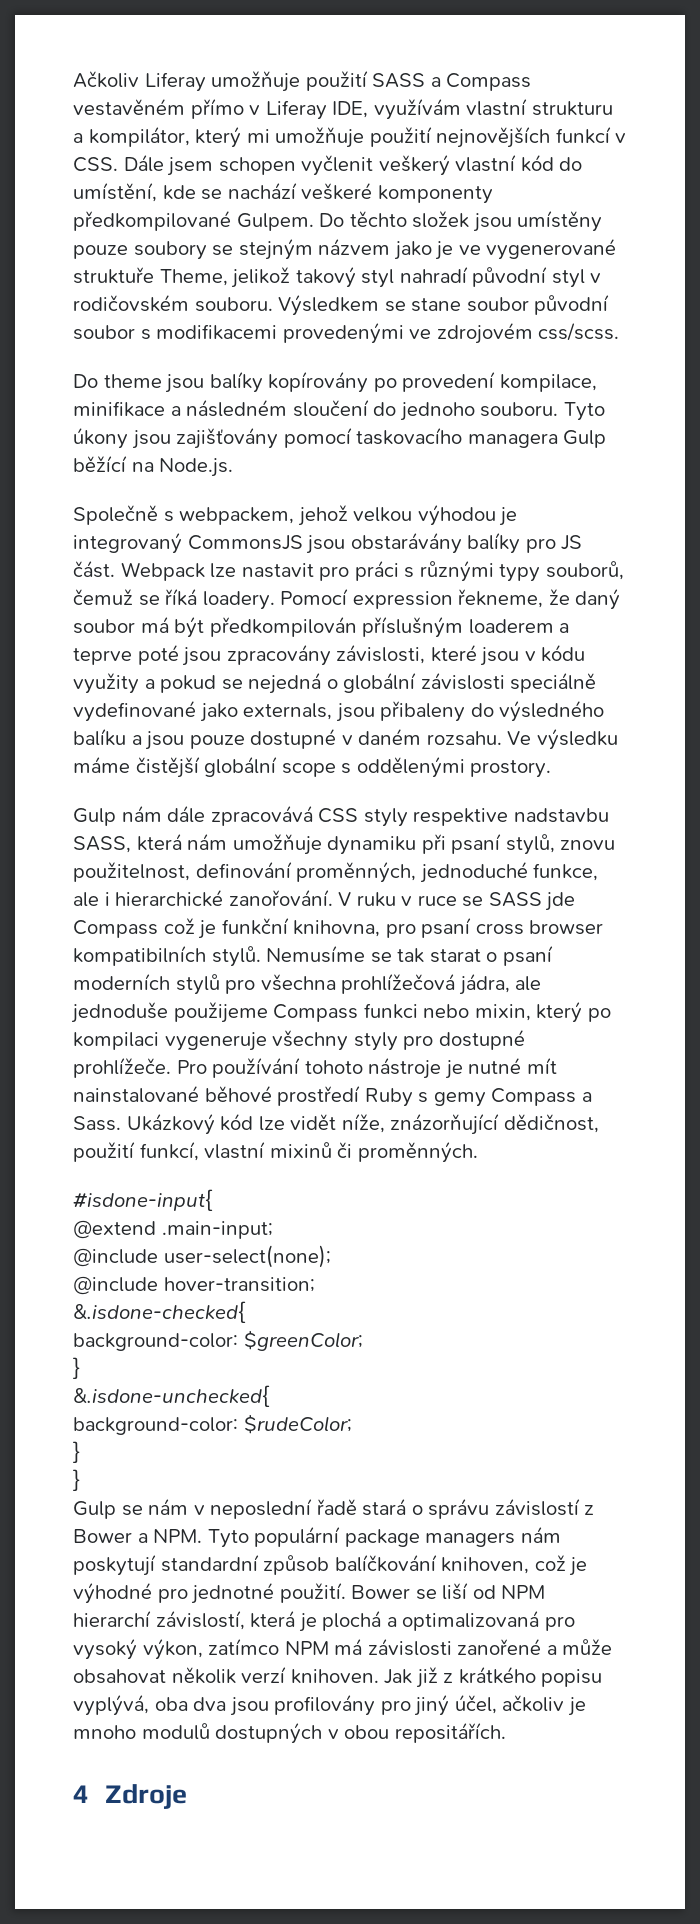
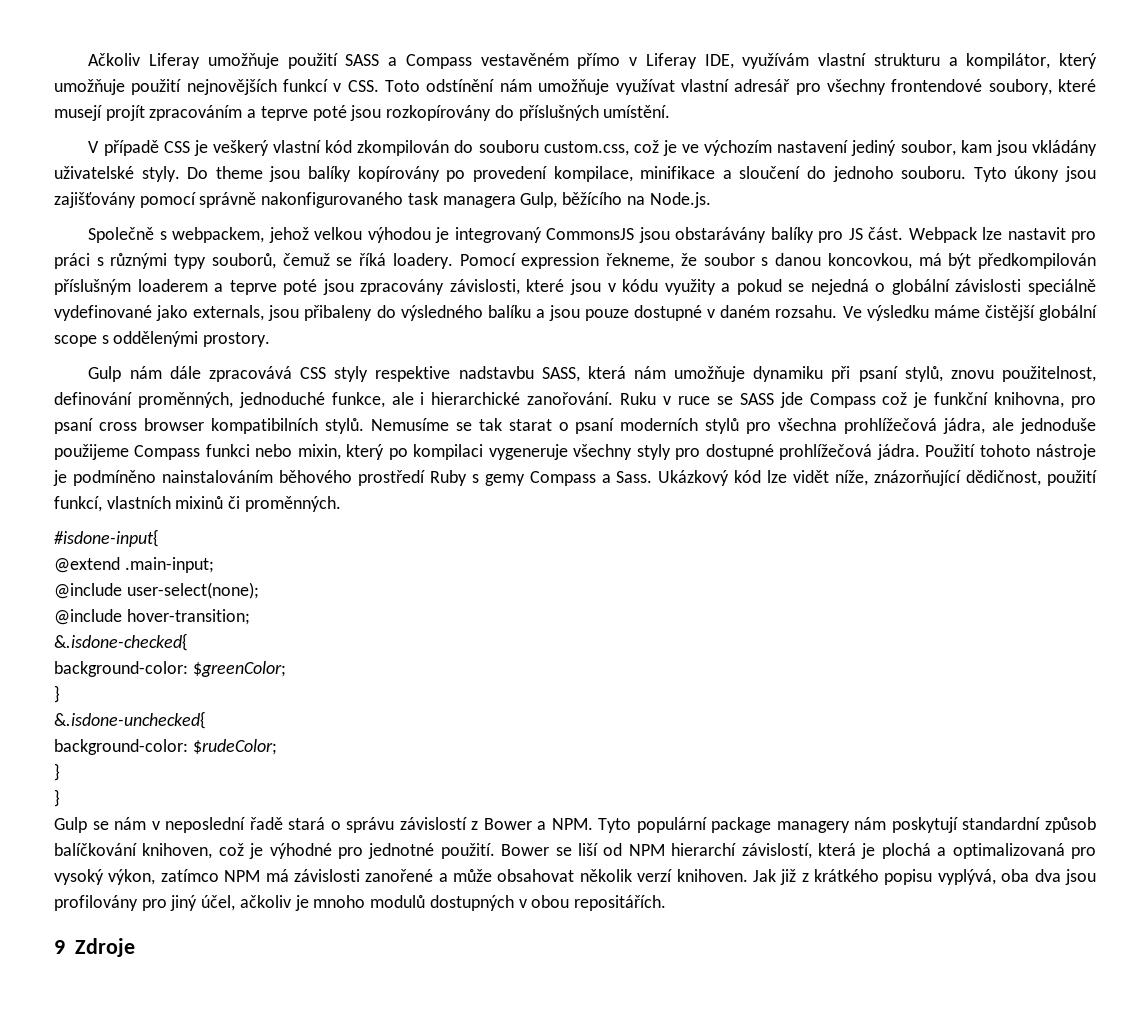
[246,129,270,143] mi -> (1097, 61) none
[123,154,583,176] [73,182,493,204] [73,210,603,232] [73,238,617,260] [73,266,602,288] [73,294,610,316] [73,322,620,344] Dále jsem schopen vyčlenit veškerý vlastní kód do umístění, kde se nachází veškeré komponenty předkompilované Gulpem. Do těchto složek jsou umístěny pouze soubory se stejným názvem jako je ve vygenerované struktuře Theme, jelikož takový styl nahradí původní styl v rodičovském souboru. Výsledkem se stane soubor původní soubor s modifikacemi provedenými ve zdrojovém css/scss. // -> [385,79,1097,95] [54,105,671,121] [88,140,1097,156] [54,166,180,182] Toto odstínění nám umožňuje využívat vlastní adresář pro všechny frontendové soubory, které musejí projít zpracováním a teprve poté jsou rozkopírovány do příslušných umístění. // V případě CSS je veškerý vlastní kód zkompilován do souboru custom.css, což je ve výchozím nastavení jediný soubor, kam jsou vkládány uživatelské styly.
[186,399,288,417] následném -> (732, 174) none
[356,427,607,448] [73,455,127,472] taskovacího managera Gulp běžící -> [199,192,623,208] správně nakonfigurovaného task managera Gulp, běžícího
[575,588,621,610] [73,619,135,634] daný soubor -> [703,253,912,269] soubor s danou koncovkou,
[338,892,396,907] V ruku -> [620,392,657,405] Ruku
[73,1057,557,1079] [73,1085,272,1103] prohlížeče. Pro používání tohoto nástroje je nutné mít nainstalované běhové -> [779,444,1097,460] [53,470,352,486] prohlížečová jádra. Použití tohoto nástroje je podmíněno nainstalováním běhového
[204,1141,266,1159] vlastní -> [106,496,171,509] vlastních
[425,1532,516,1547] managers -> [776,821,850,833] managery
[73,1785,89,1803] 4 -> [54,940,65,954] 9

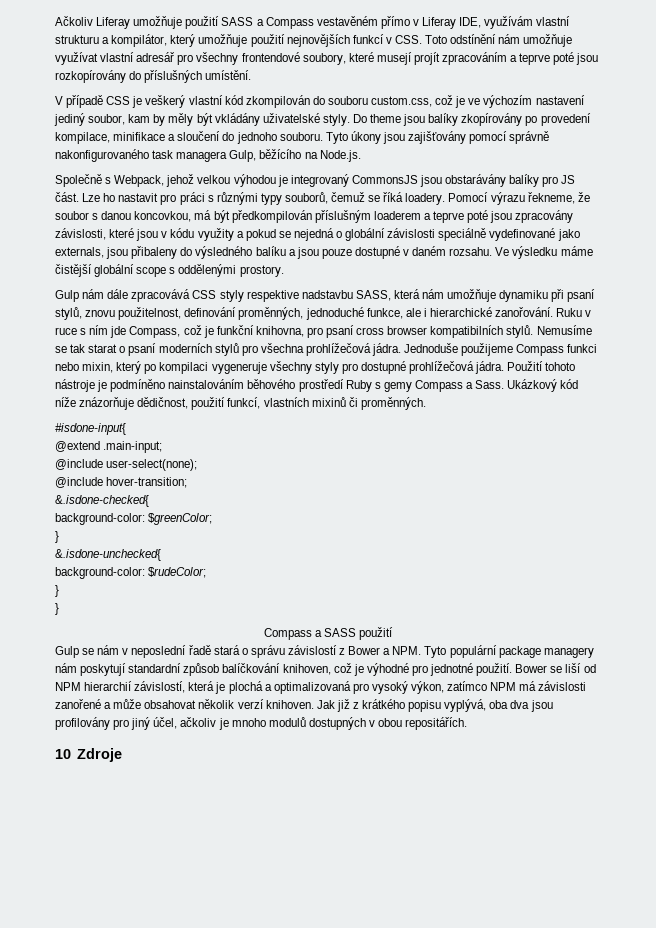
[995,140,1027,156] jsou -> [153,113,213,126] by měly být
[357,166,440,182] kopírovány -> [461,113,523,126] zkopírovány
[172,227,265,243] webpackem, -> [114,175,165,187] Webpack,
[908,227,1003,243] Webpack lze -> [82,193,116,202] Lze ho
[521,253,600,269] expression -> [490,192,525,205] výrazu
[716,392,876,408] se SASS jde Compass -> [80,325,181,338] s ním jde Compass,
[943,418,1097,434] jádra, ale jednoduše -> [372,343,459,356] jádra. Jednoduše
[767,470,962,486] lze vidět níže, znázorňující -> [55,397,135,410] níže znázorňuje
(60, 798) none -> [263,627,394,640] // Compass a SASS použití
[671,843,737,856] hierarchí -> [84,681,133,691] hierarchií
[54,940,65,954] 9 -> [55,749,71,759] 10

